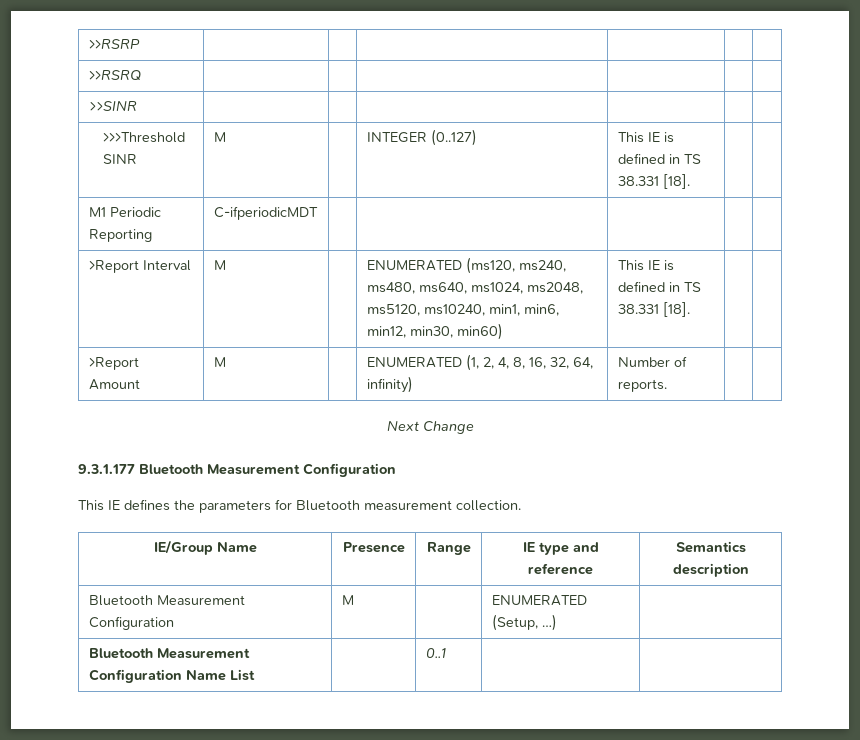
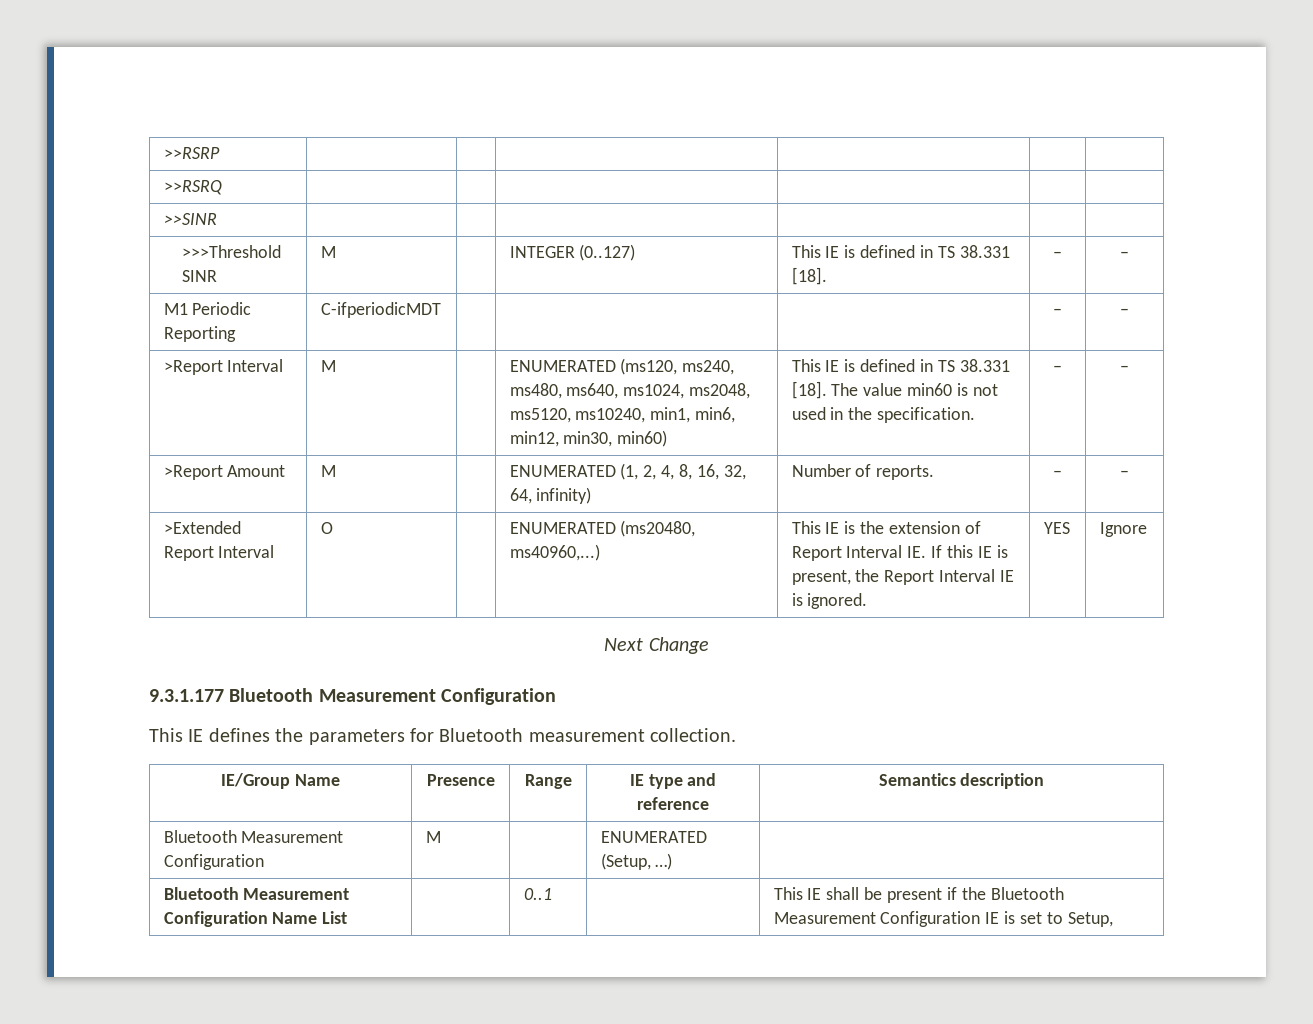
(690, 181) | -> [1053,251,1062,258] [1120,251,1129,258] – | –
(318, 213) | -> [1053,308,1062,315] [1120,308,1129,315] – | –
(690, 309) | | -> [831,383,998,396] [791,407,976,423] [1053,365,1062,372] [1120,365,1129,372] The value min60 is not used in the specification. | – | –
(667, 385) | -> [1053,470,1062,477] [1120,470,1129,477] [163,521,241,534] [163,545,275,561] [320,522,333,534] [509,520,696,537] [509,544,600,561] [791,521,981,534] [791,545,1008,561] [791,569,1014,585] [791,593,868,609] [1043,522,1070,534] [1099,522,1147,537] – | – // >Extended Report Interval | O | | ENUMERATED (ms20480, ms40960,...) | This IE is the extension of Report Interval IE. If this IE is present, the Report Interval IE is ignored. | YES | Ignore
(446, 653) none -> [773,887,1064,903] [773,911,1113,927] This IE shall be present if the Bluetooth Measurement Configuration IE is set to Setup,

